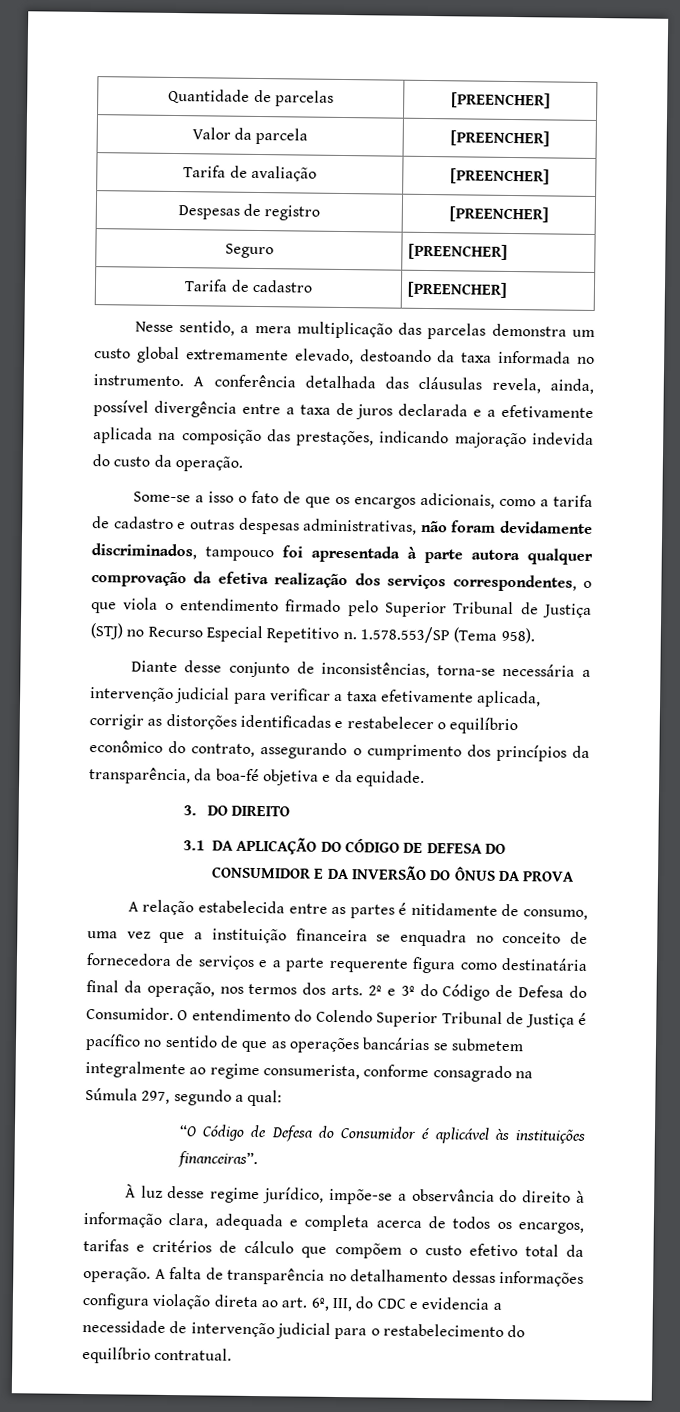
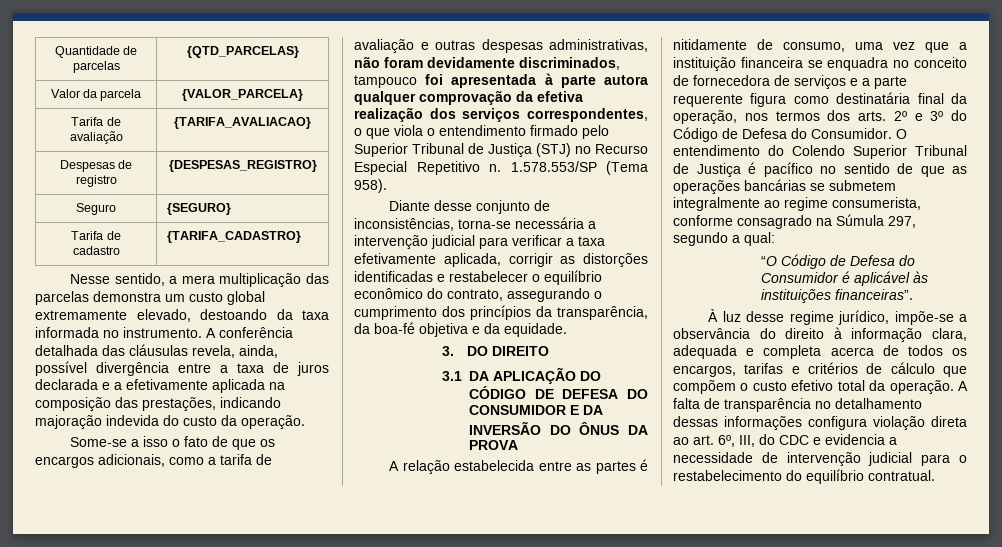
[450,92,551,109] [PREENCHER] -> [186,46,299,58] {QTD_PARCELAS}
[449,130,550,147] [PREENCHER] -> [182,89,303,101] {VALOR_PARCELA}
[449,168,550,185] [PREENCHER] -> [174,117,311,129] {TARIFA_AVALIACAO}
[448,206,549,223] [PREENCHER] -> [168,160,317,172] {DESPESAS_REGISTRO}
[408,243,509,260] [PREENCHER] -> [167,203,232,215] {SEGURO}
[407,281,509,298] [PREENCHER] -> [167,231,302,243] {TARIFA_CADASTRO}
[113,516,174,530] cadastro -> [354,39,414,53] avaliação

